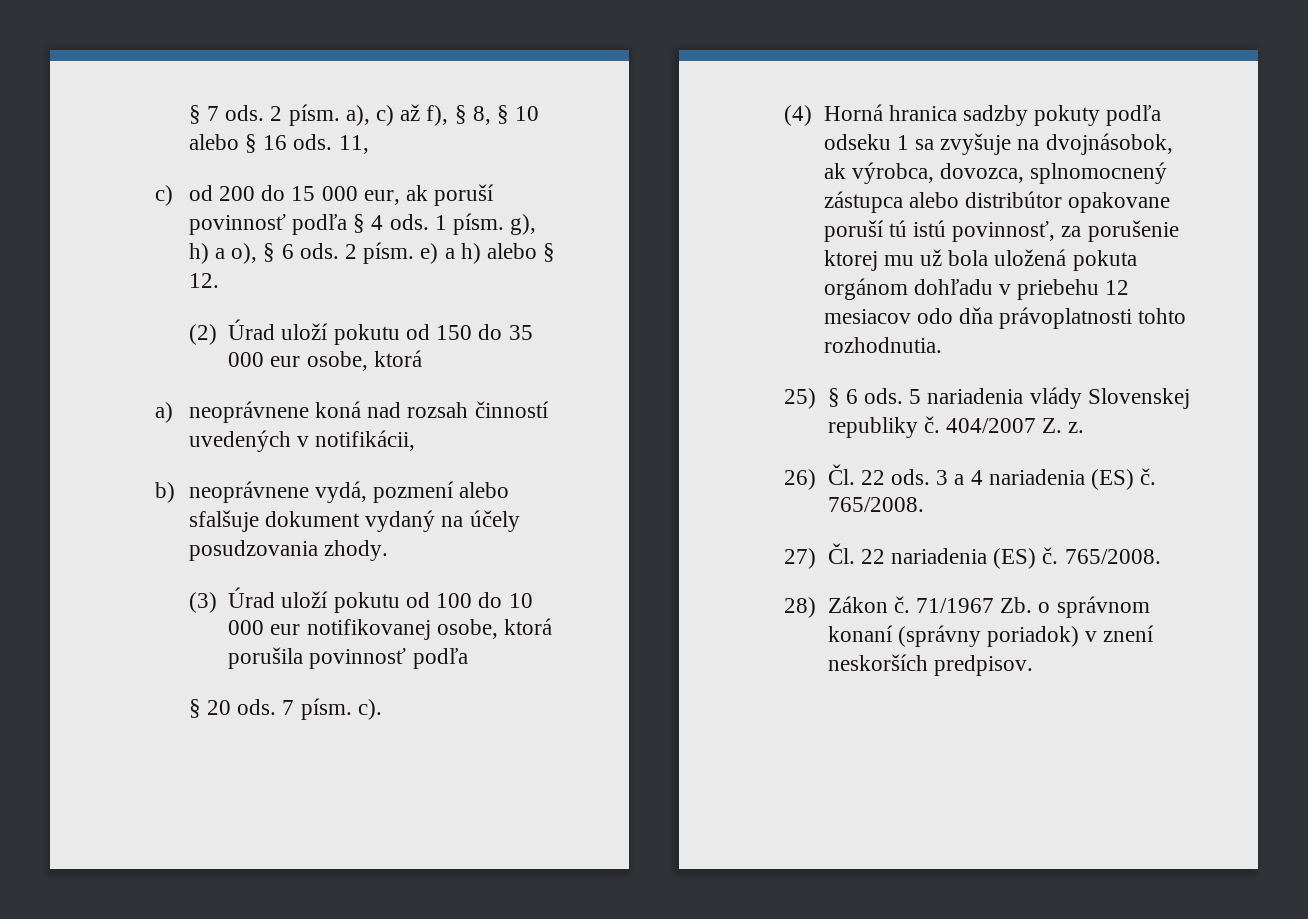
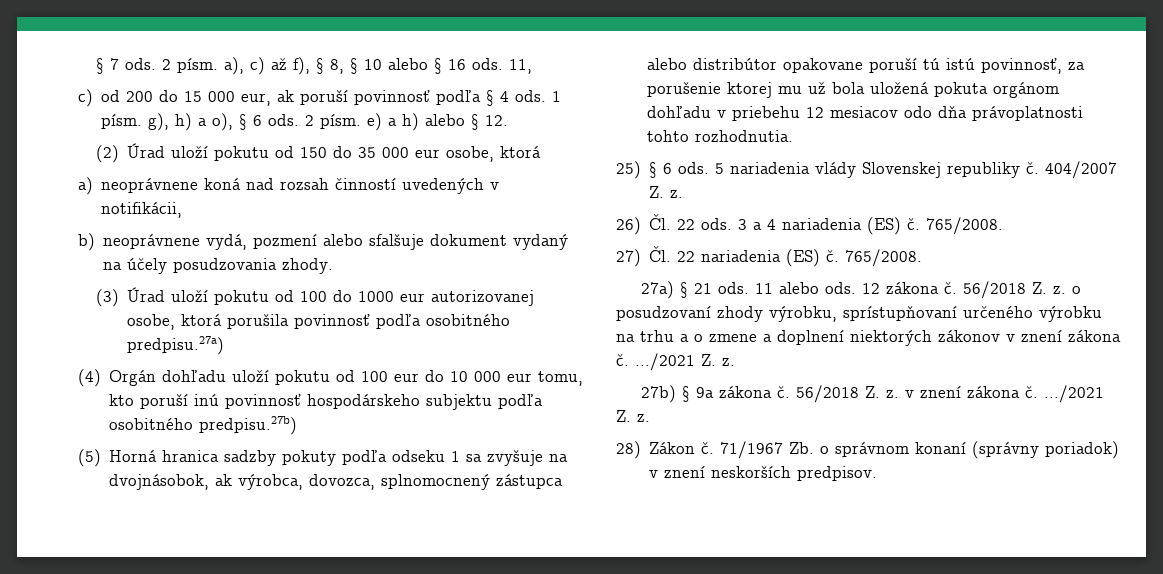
[508,593,533,608] [228,619,431,640] 10 000 eur notifikovanej -> [358,290,535,306] 1000 eur autorizovanej
[188,698,382,720] [784,105,812,126] // § 20 ods. 7 písm. c). // (4) -> [426,314,511,326] [127,336,225,355] [78,369,584,387] [109,394,544,410] [109,416,298,435] [78,449,101,467] osobitného predpisu.27a) // (4) Orgán dohľadu uloží pokutu od 100 eur do 10 000 eur tomu, kto poruší inú povinnosť hospodárskeho subjektu podľa osobitného predpisu.27b) // (5)
(1161, 556) none -> [640,281,1081,299] [616,306,1102,322] [616,330,1121,346] [616,353,735,371] [640,385,1104,403] [616,410,650,422] // 27a) § 21 ods. 11 alebo ods. 12 zákona č. 56/2018 Z. z. o posudzovaní zhody výrobku, sprístupňovaní určeného výrobku na trhu a o zmene a doplnení niektorých zákonov v znení zákona č. .../2021 Z. z. // 27b) § 9a zákona č. 56/2018 Z. z. v znení zákona č. .../2021 Z. z.

